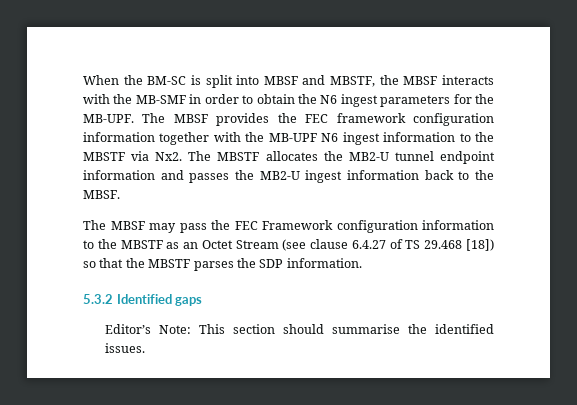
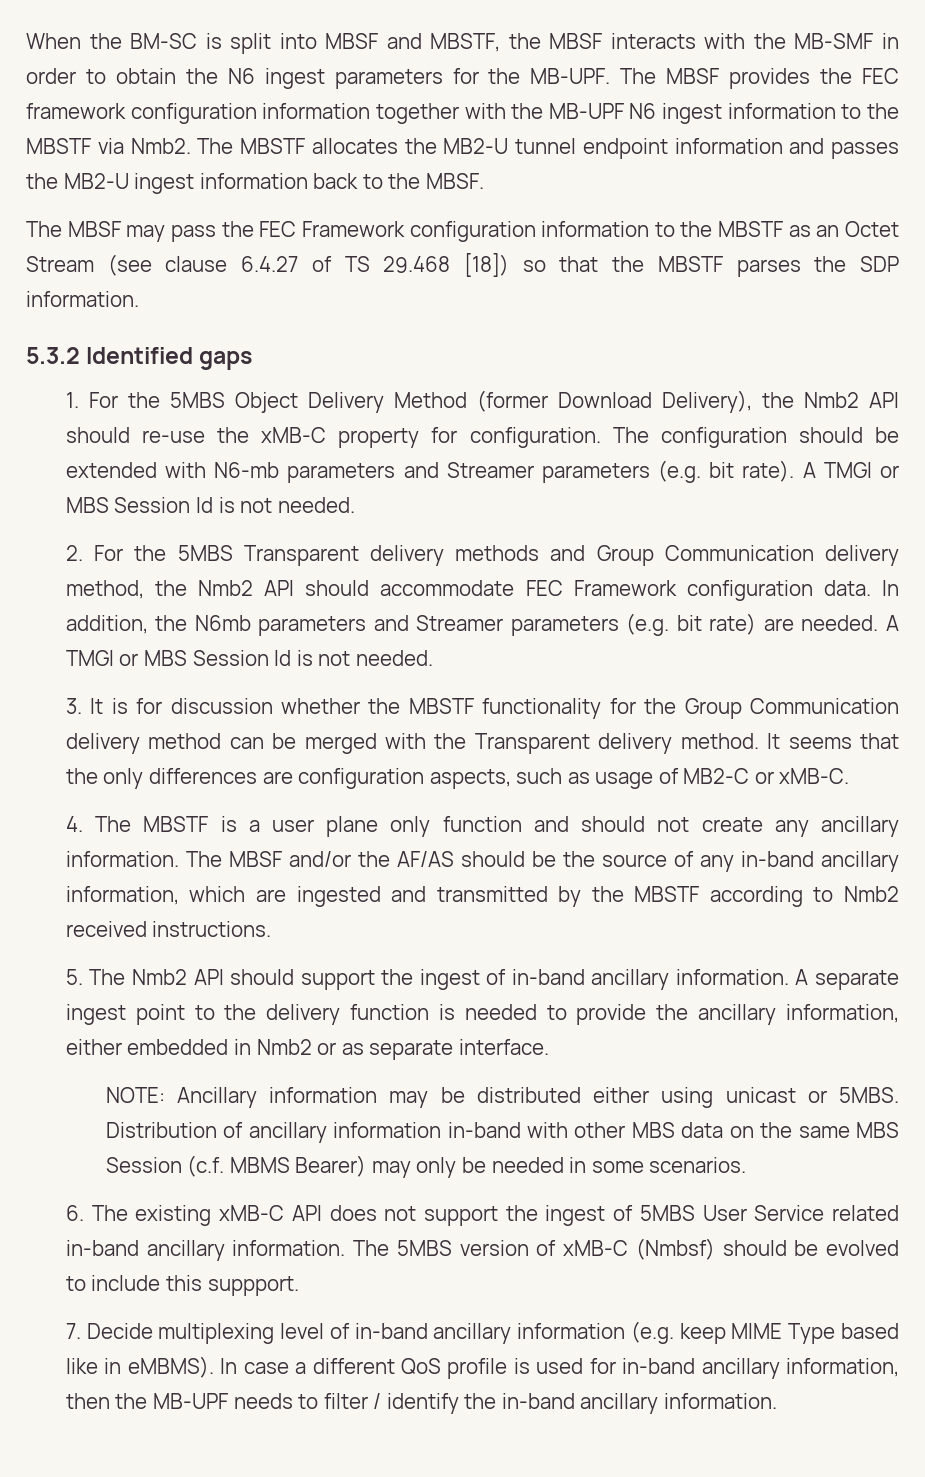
[155,152,183,161] Nx2. -> [130,138,191,154] Nmb2.
[104,324,494,334] [104,343,145,353] Editor’s Note: This section should summarise the identified issues. -> [65,390,899,413] [65,427,900,448] [65,460,900,483] [65,497,355,513] [65,545,899,566] [65,580,900,601] [65,613,899,636] [65,650,433,666] [65,698,900,719] [65,733,900,754] [65,768,850,789] [65,816,899,837] [65,851,900,872] [65,886,899,907] [65,921,272,937] [65,969,900,990] [65,1004,899,1025] [65,1039,549,1060] [105,1087,899,1108] [105,1122,899,1143] [105,1155,747,1178] [65,1205,899,1226] [65,1238,900,1261] [65,1275,299,1296] [65,1321,899,1344] [65,1356,899,1379] [65,1393,777,1414] 1. For the 5MBS Object Delivery Method (former Download Delivery), the Nmb2 API should re-use the xMB-C property for configuration. The configuration should be extended with N6-mb parameters and Streamer parameters (e.g. bit rate). A TMGI or MBS Session Id is not needed. // 2. For the 5MBS Transparent delivery methods and Group Communication delivery method, the Nmb2 API should accommodate FEC Framework configuration data. In addition, the N6mb parameters and Streamer parameters (e.g. bit rate) are needed. A TMGI or MBS Session Id is not needed. // 3. It is for discussion whether the MBSTF functionality for the Group Communication delivery method can be merged with the Transparent delivery method. It seems that the only differences are configuration aspects, such as usage of MB2-C or xMB-C. // 4. The MBSTF is a user plane only function and should not create any ancillary information. The MBSF and/or the AF/AS should be the source of any in-band ancillary information, which are ingested and transmitted by the MBSTF according to Nmb2 received instructions. // 5. The Nmb2 API should support the ingest of in-band ancillary information. A separate ingest point to the delivery function is needed to provide the ancillary information, either embedded in Nmb2 or as separate interface. // NOTE: Ancillary information may be distributed either using unicast or 5MBS. Distribution of ancillary information in-band with other MBS data on the same MBS Session (c.f. MBMS Bearer) may only be needed in some scenarios. // 6. The existing xMB-C API does not support the ingest of 5MBS User Service related in-band ancillary information. The 5MBS version of xMB-C (Nmbsf) should be evolved to include this suppport. // 7. Decide multiplexing level of in-band ancillary information (e.g. keep MIME Type based like in eMBMS). In case a different QoS profile is used for in-band ancillary information, then the MB-UPF needs to filter / identify the in-band ancillary information.

